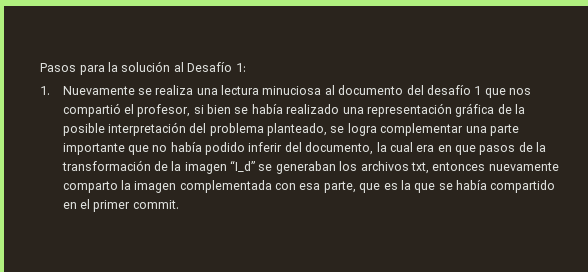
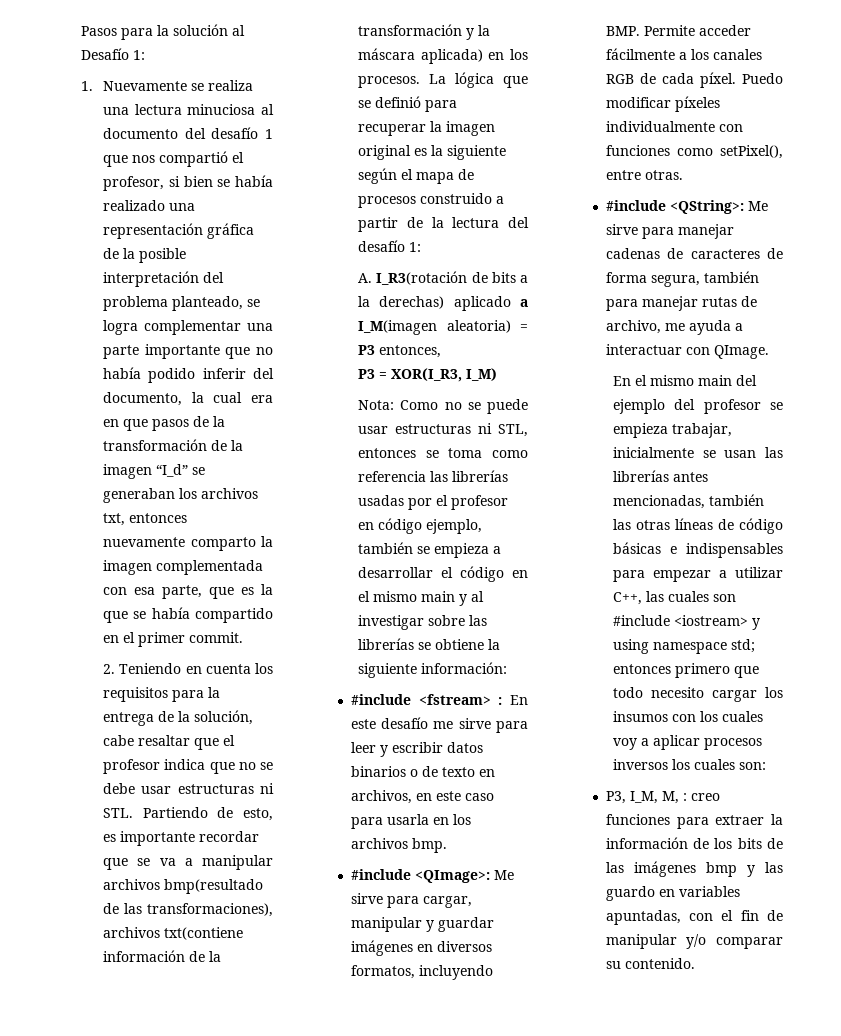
(179, 204) none -> [103,663,273,674] [103,687,221,702] [103,710,254,726] [103,735,236,750] [103,759,273,774] [103,783,274,794] [103,807,273,821] [103,831,260,846] [103,855,273,870] [103,879,264,894] [103,903,273,917] [103,927,244,940] [103,950,222,962] [358,24,491,40] [358,48,528,64] [358,72,528,88] [358,96,458,112] [358,121,496,136] [358,145,507,160] [358,168,475,184] [358,193,505,208] [358,217,529,232] [358,240,422,252] [358,271,528,285] [358,296,528,311] [358,320,528,335] [358,345,442,358] [358,368,498,382] [358,399,528,414] [358,423,528,437] [358,448,528,458] [358,470,509,482] [358,495,509,510] [358,518,483,534] [358,542,502,558] [358,566,528,582] [358,591,485,606] [358,615,488,630] [358,638,501,650] [358,662,508,678] [350,694,528,705] [350,717,528,733] [350,742,483,757] [350,766,495,777] [350,790,494,804] [350,814,471,829] [350,838,447,853] [350,869,514,883] [350,893,472,908] [350,917,494,932] [350,940,492,956] [350,965,493,980] [605,25,751,36] [605,48,762,60] [605,72,783,88] [605,96,720,112] [605,121,743,132] [605,145,783,159] [605,170,683,180] [605,200,768,214] [605,224,734,239] [605,248,783,259] [605,271,759,287] [605,296,757,311] [605,320,743,335] [605,344,769,359] [613,375,758,386] [613,399,783,414] [613,423,733,438] [613,447,783,458] [613,470,709,482] [613,494,765,509] [613,518,783,534] [613,542,783,558] [613,567,783,582] [613,591,737,605] [613,615,761,630] [613,639,756,654] [613,663,760,678] [613,687,783,702] [613,711,764,722] [613,735,763,750] [613,759,767,770] [605,791,720,804] [605,814,783,829] [605,837,783,849] [605,861,783,877] [605,886,740,901] [605,910,783,925] [605,934,783,949] [605,958,695,969] // 2. Teniendo en cuenta los requisitos para la entrega de la solución, cabe resaltar que el profesor indica que no se debe usar estructuras ni STL. Partiendo de esto, es importante recordar que se va a manipular archivos bmp(resultado de las transformaciones), archivos txt(contiene información de la transformación y la máscara aplicada) en los procesos. La lógica que se definió para recuperar la imagen original es la siguiente según el mapa de procesos construido a partir de la lectura del desafío 1: // A. I_R3(rotación de bits a la derechas) aplicado a I_M(imagen aleatoria) = P3 entonces, // P3 = XOR(I_R3, I_M) // Nota: Como no se puede usar estructuras ni STL, entonces se toma como referencia las librerías usadas por el profesor en código ejemplo, también se empieza a desarrollar el código en el mismo main y al investigar sobre las librerías se obtiene la siguiente información: // #include <fstream> : En este desafío me sirve para leer y escribir datos binarios o de texto en archivos, en este caso para usarla en los archivos bmp. // #include <QImage>: Me sirve para cargar, manipular y guardar imágenes en diversos formatos, incluyendo BMP. Permite acceder fácilmente a los canales RGB de cada píxel. Puedo modificar píxeles individualmente con funciones como setPixel(), entre otras. // #include <QString>: Me sirve para manejar cadenas de caracteres de forma segura, también para manejar rutas de archivo, me ayuda a interactuar con QImage. // En el mismo main del ejemplo del profesor se empieza trabajar, inicialmente se usan las librerías antes mencionadas, también las otras líneas de código básicas e indispensables para empezar a utilizar C++, las cuales son #include <iostream> y using namespace std; entonces primero que todo necesito cargar los insumos con los cuales voy a aplicar procesos inversos los cuales son: // P3, I_M, M, : creo funciones para extraer la información de los bits de las imágenes bmp y las guardo en variables apuntadas, con el fin de manipular y/o comparar su contenido.

